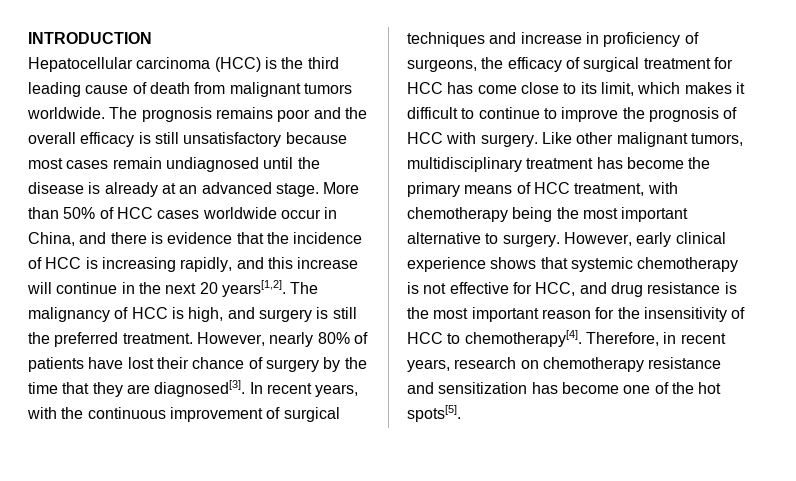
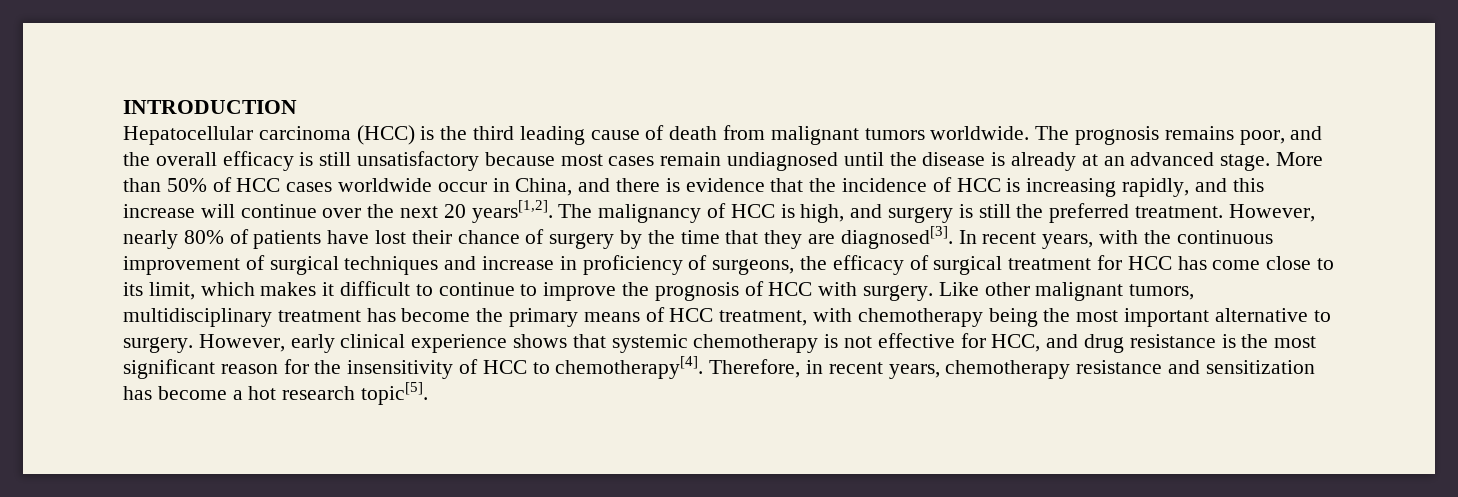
[277,109,311,122] poor -> [1239,130,1285,145] poor,
[121,282,135,294] in -> [322,208,362,218] over
[471,307,539,322] important -> [123,359,215,379] significant
[454,357,539,369] research on -> (940, 371) none
[623,382,722,394] [407,405,461,422] one of the hot spots[5]. -> [232,382,429,405] a hot research topic[5].

